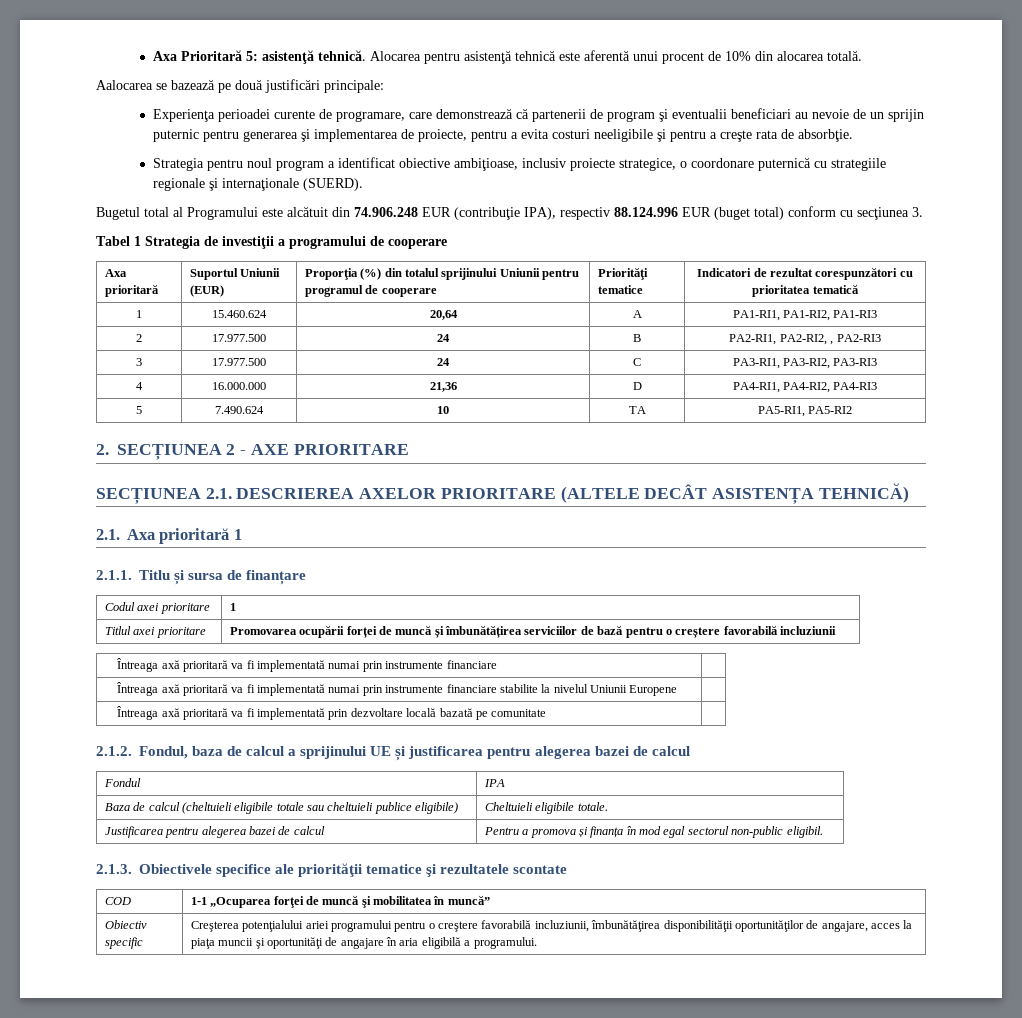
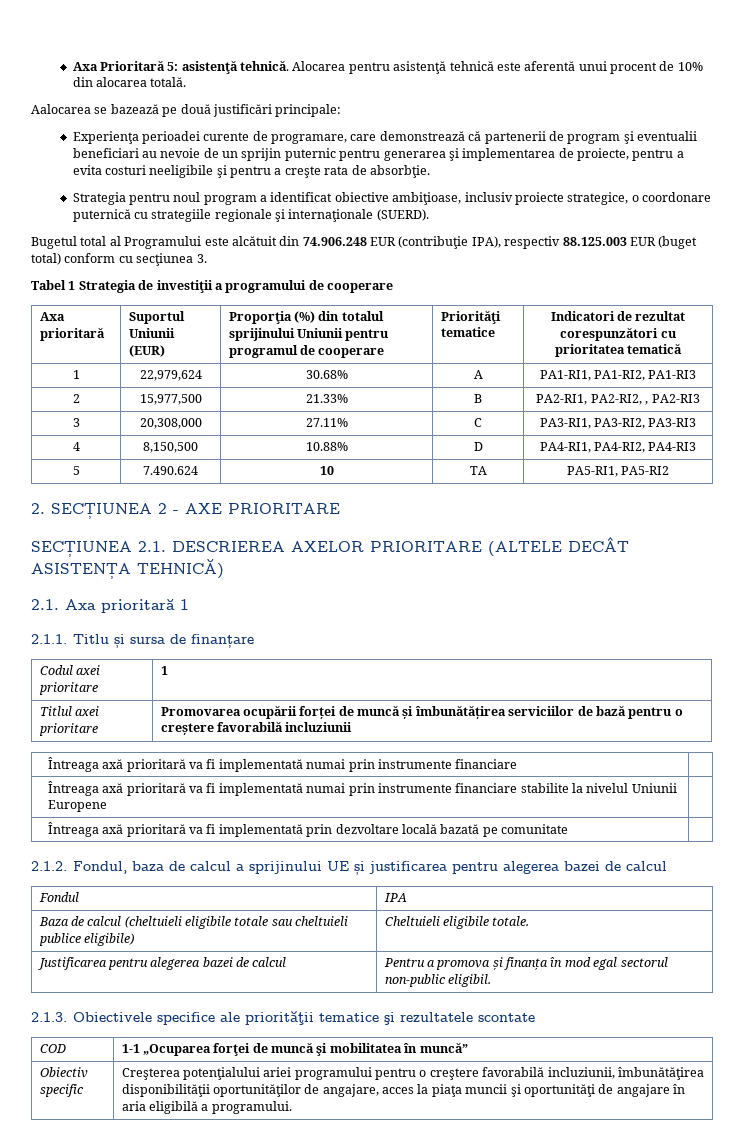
[614,207,678,217] 88.124.996 -> [562,237,627,246] 88.125.003
[212,310,267,318] [429,310,458,320] 15.460.624 | 20,64 -> [139,370,202,381] [305,370,348,379] 22,979,624 | 30.68%
[212,334,266,342] [437,334,450,342] 17.977.500 | 24 -> [139,394,202,405] [305,394,348,403] 15,977,500 | 21.33%
[212,358,266,366] [437,358,450,366] 17.977.500 | 24 -> [139,418,202,429] [305,418,348,427] 20,308,000 | 27.11%
[212,382,266,390] [429,382,457,392] 16.000.000 | 21,36 -> [143,442,198,453] [305,442,348,451] 8,150,500 | 10.88%

